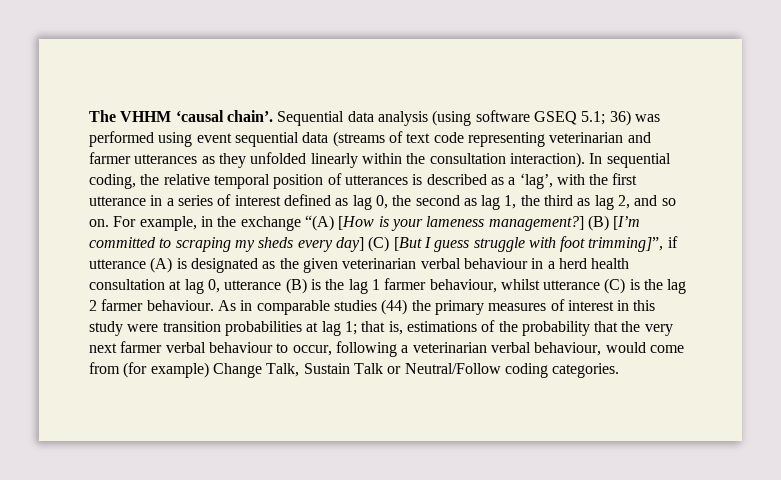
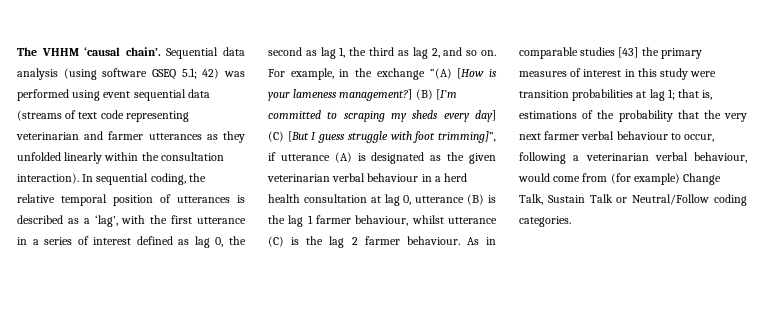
[609,110,631,126] 36) -> [202,68,220,79] 42)
[381,299,408,315] (44) -> [618,47,639,58] [43]

